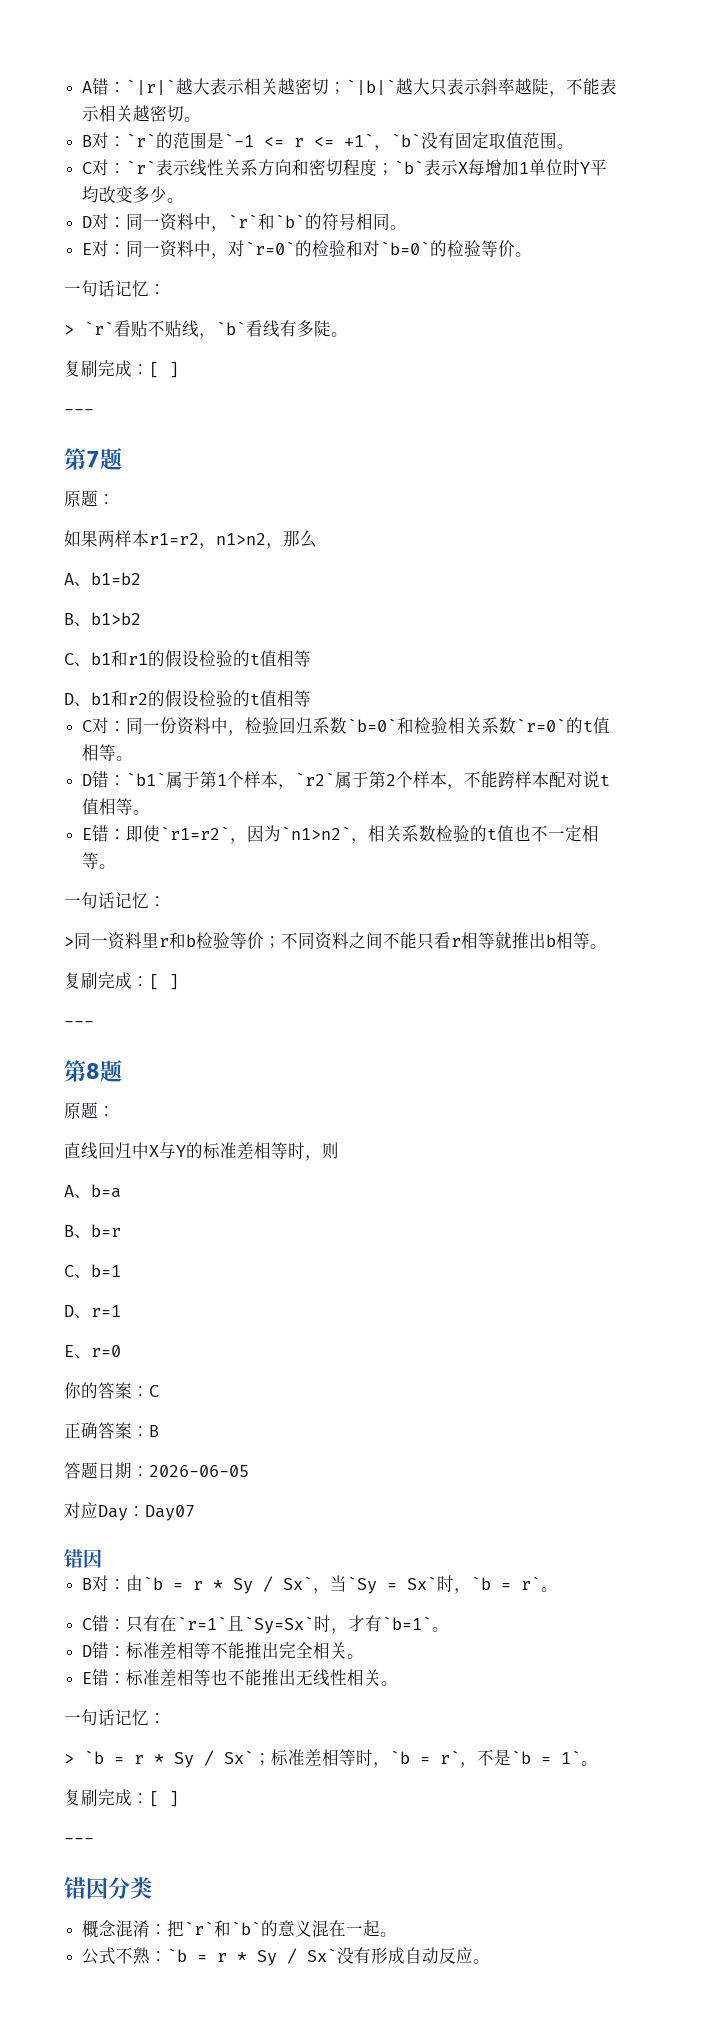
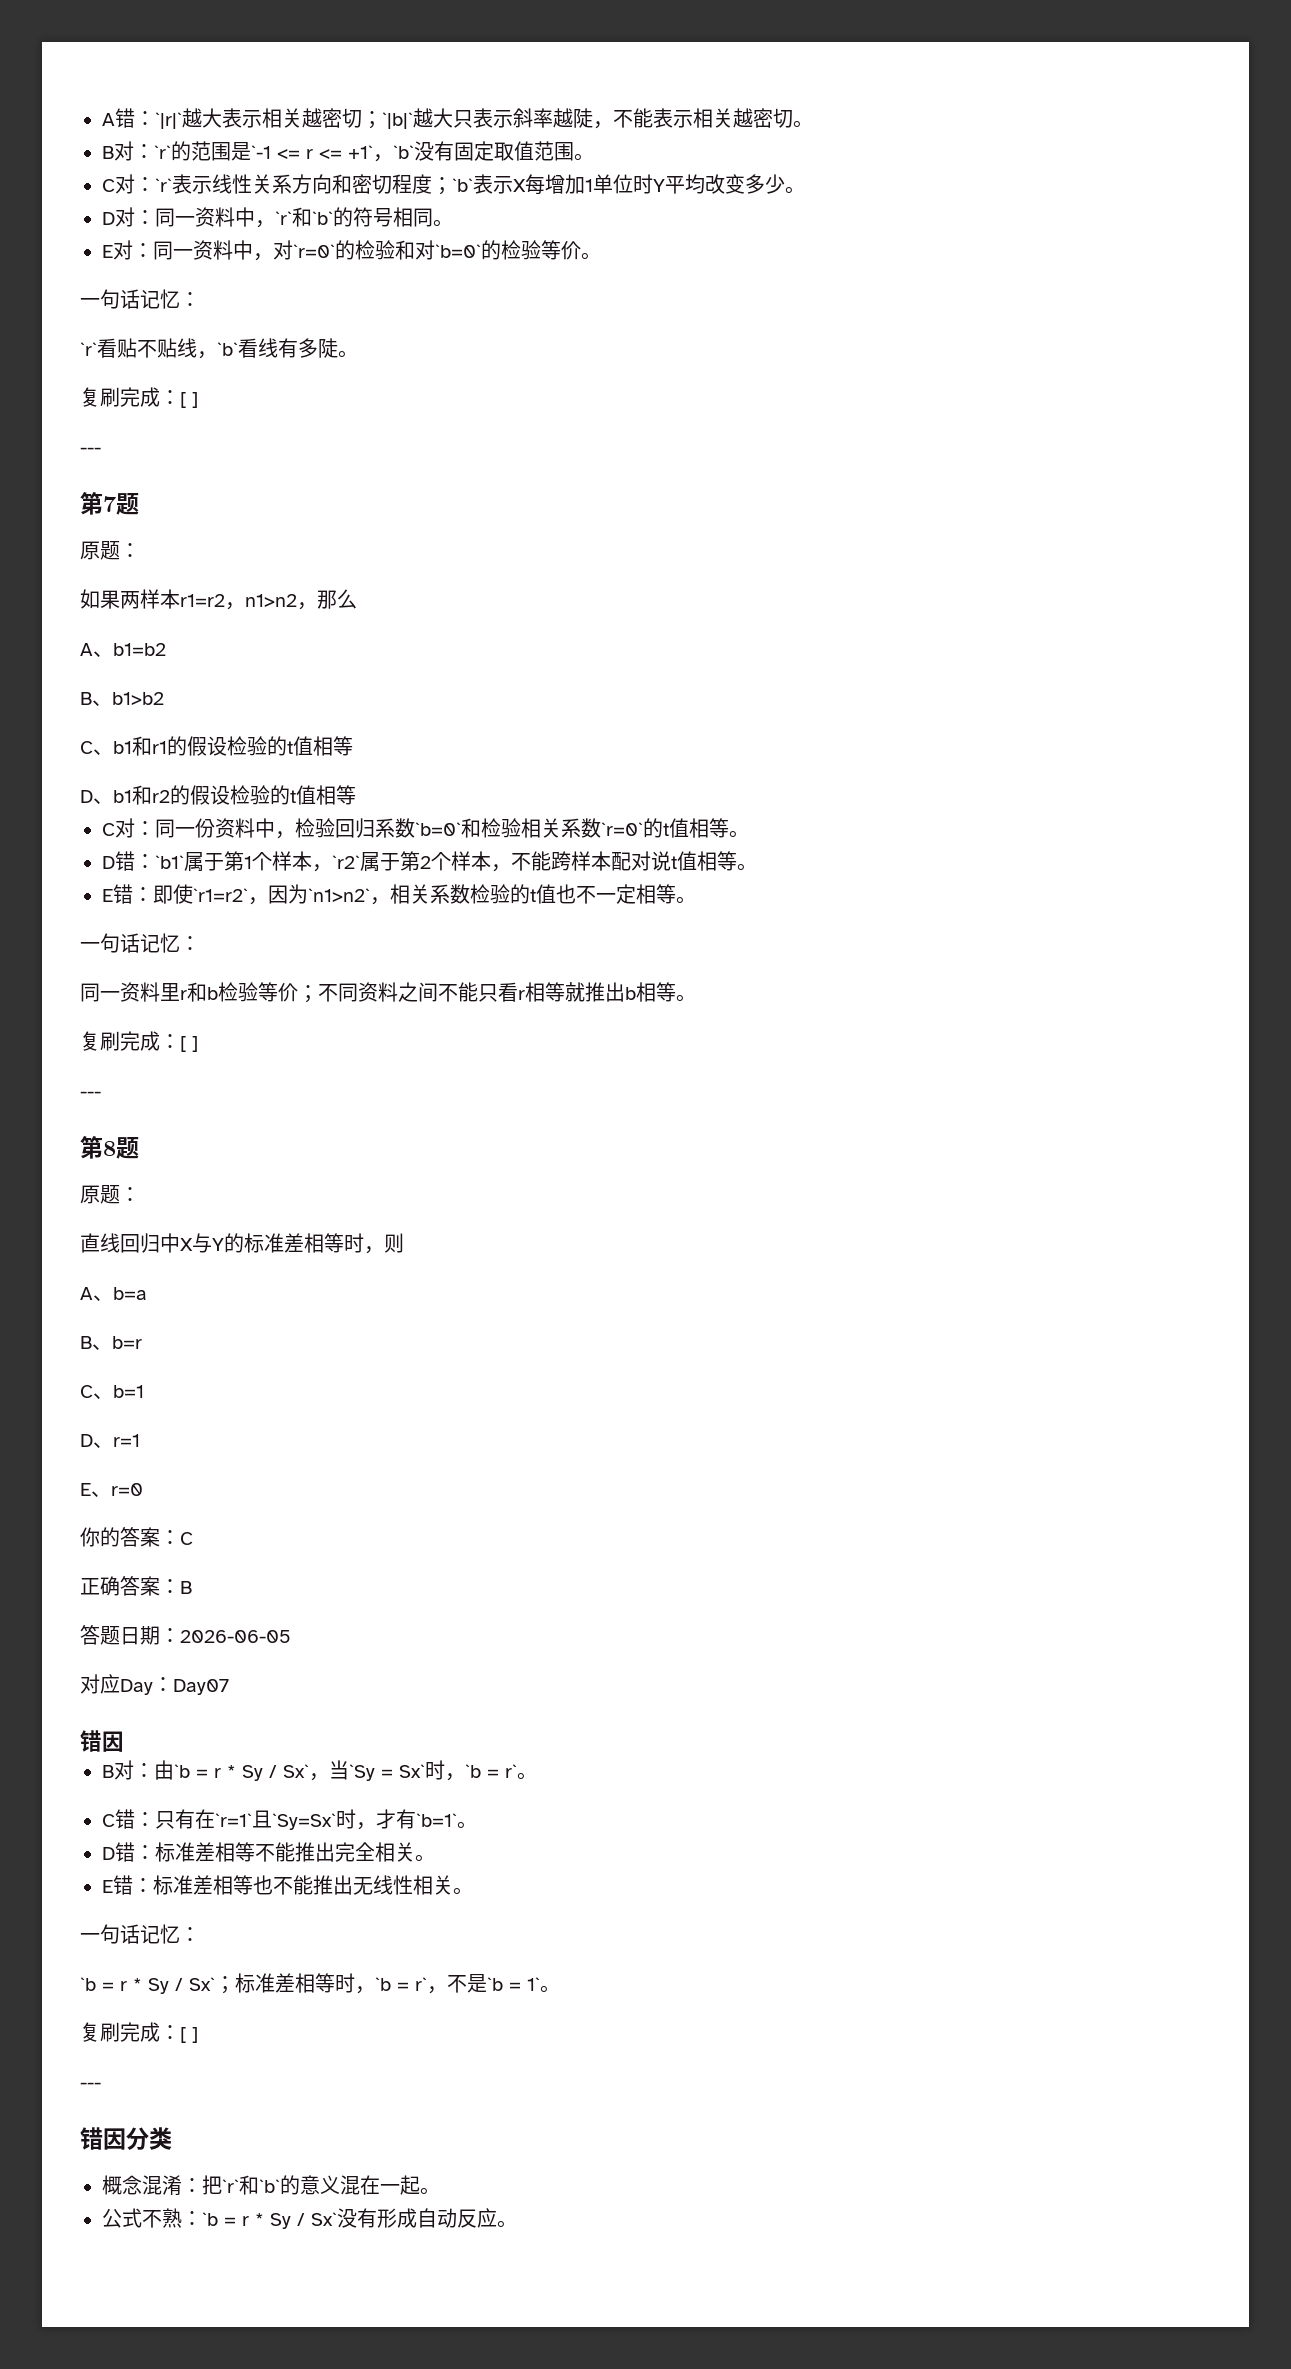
[64,324,74,335] > -> (200, 299) none
[64,936,74,947] > -> (200, 943) none
[64,1753,74,1764] > -> (200, 1934) none

